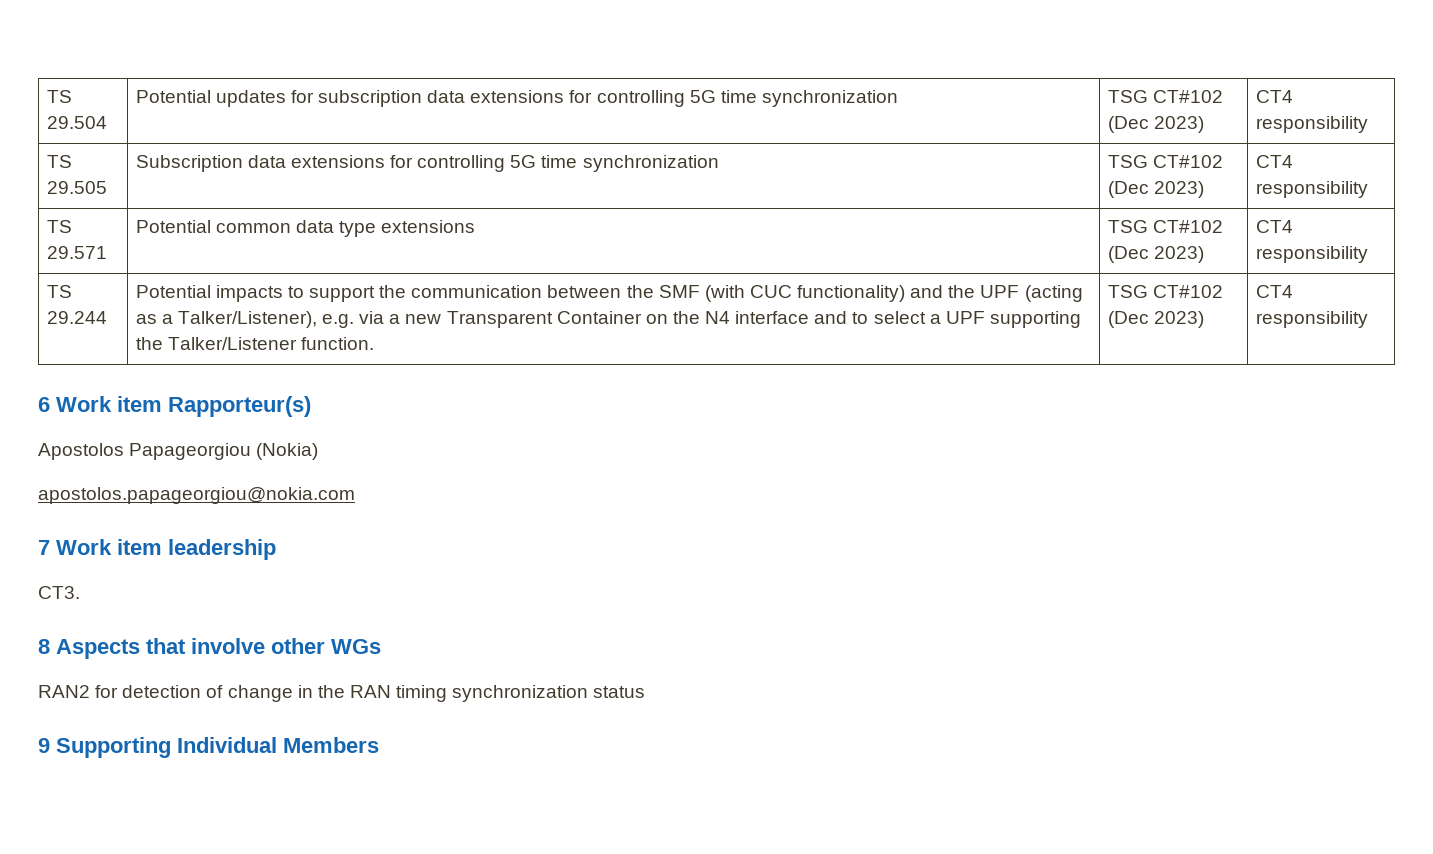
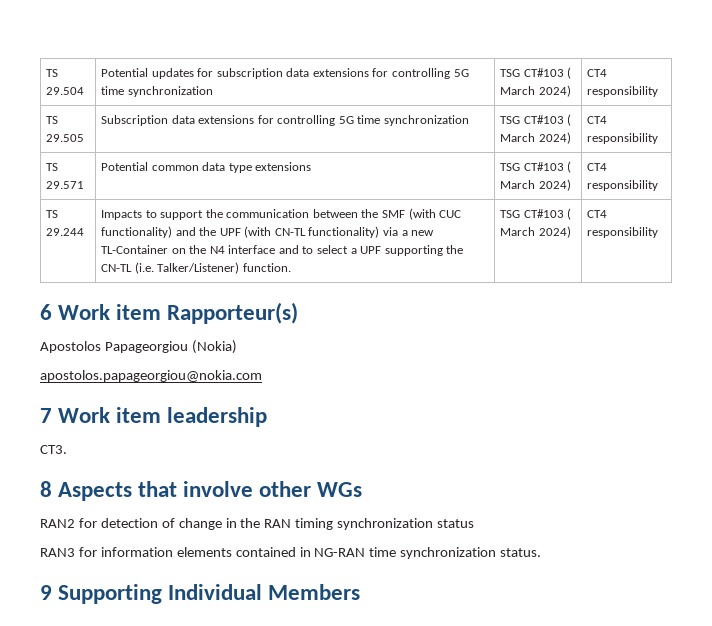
[1152,90,1223,103] [1107,116,1204,133] CT#102 (Dec 2023) -> [523,67,572,79] [500,85,571,97] CT#103 ( March 2024)
[1152,155,1223,168] [1107,181,1204,198] CT#102 (Dec 2023) -> [523,114,572,126] [500,132,571,144] CT#103 ( March 2024)
[1152,220,1223,233] [1107,246,1204,263] CT#102 (Dec 2023) -> [523,161,572,173] [500,179,571,191] CT#103 ( March 2024)
[135,285,283,302] Potential impacts -> [101,210,143,220] Impacts
[1024,285,1083,302] [135,311,355,328] (acting as a Talker/Listener), e.g. -> [244,226,380,238] (with CN-TL functionality)
[446,311,642,328] Transparent Container -> [101,245,169,254] TL-Container
[167,337,297,350] Talker/Listener -> [101,262,240,274] CN-TL (i.e. Talker/Listener)
[1152,285,1223,298] [1107,311,1204,328] CT#102 (Dec 2023) -> [523,208,572,220] [500,226,571,238] CT#103 ( March 2024)
(646, 692) none -> [40,547,542,559] // RAN3 for information elements contained in NG-RAN time synchronization status.

